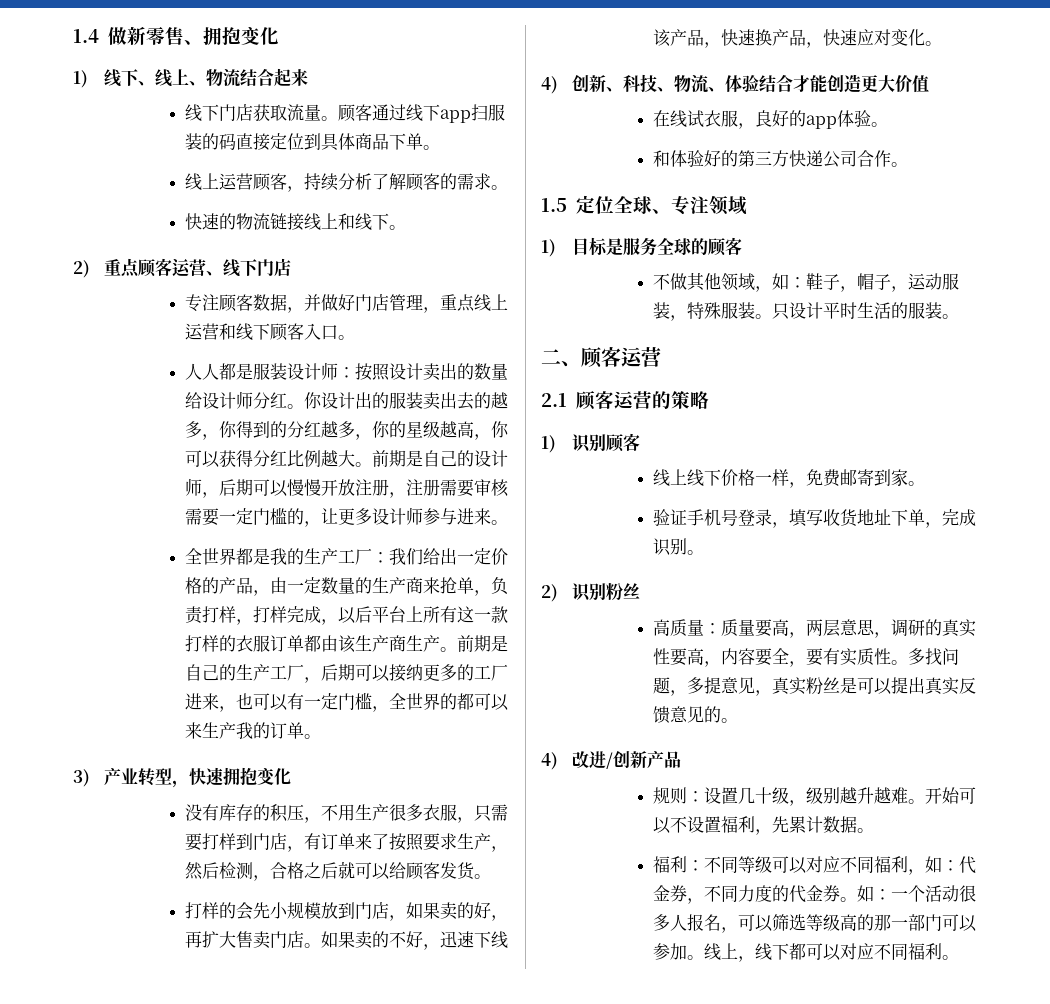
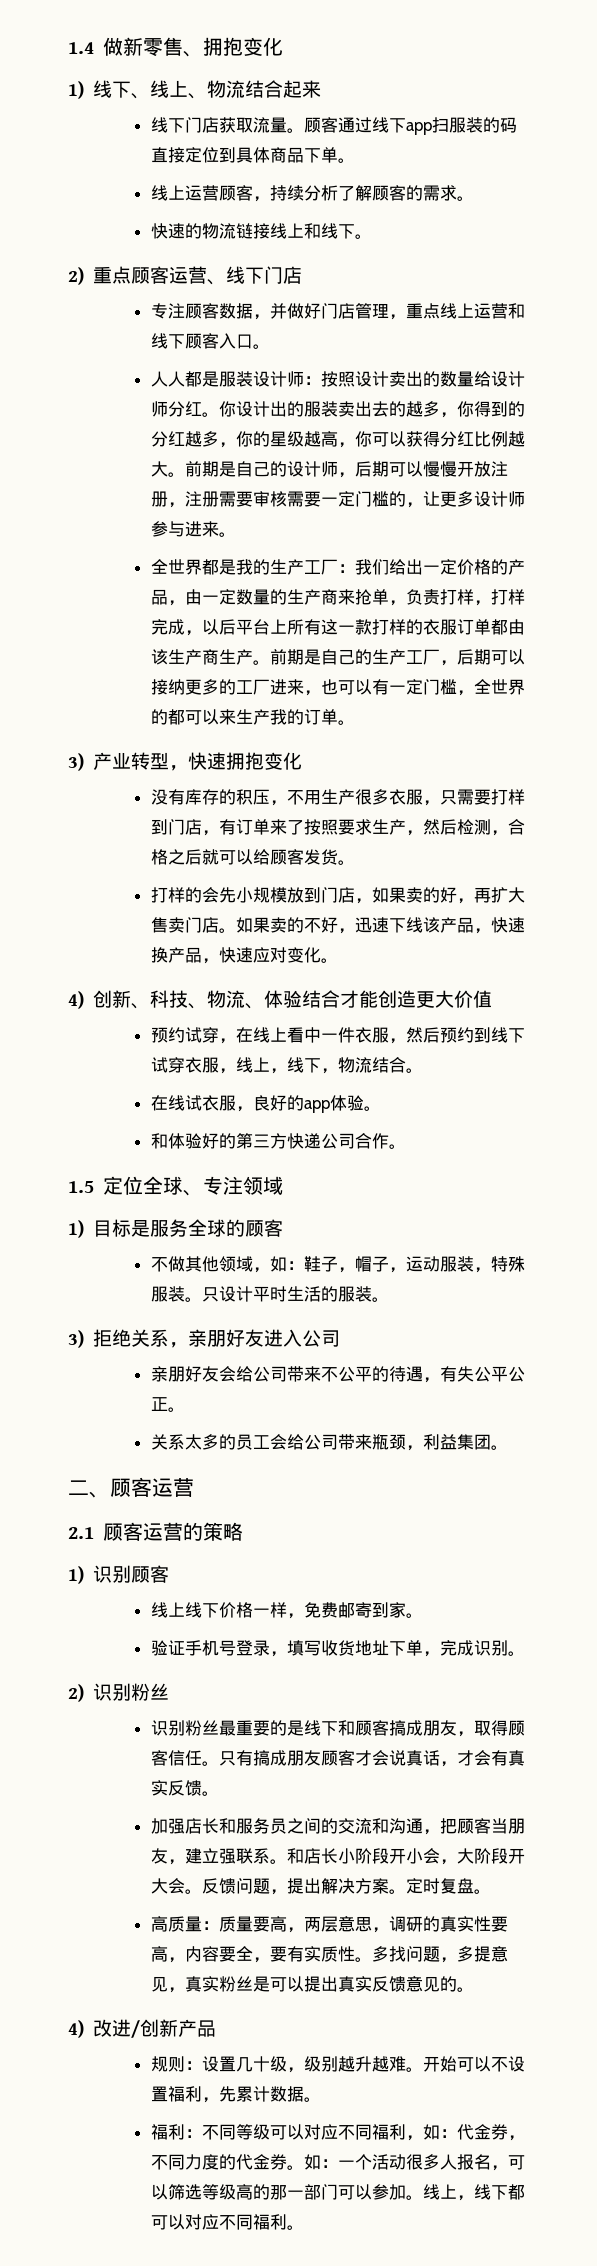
(930, 84) none -> [150,1027,525,1044] [150,1057,423,1074] // 预约试穿，在线上看中一件衣服，然后预约到线下试穿衣服，线上，线下，物流结合。
(959, 316) none -> [68,1329,340,1348] [150,1366,525,1383] [150,1397,185,1412] [150,1434,508,1451] // 3)拒绝关系，亲朋好友进入公司 // 亲朋好友会给公司带来不公平的待遇，有失公平公正。 // 关系太多的员工会给公司带来瓶颈，利益集团。
(641, 591) none -> [150,1720,525,1737] [150,1750,525,1767] [150,1780,219,1796] [150,1818,525,1835] [150,1848,525,1865] [150,1878,491,1895] // 识别粉丝最重要的是线下和顾客搞成朋友，取得顾客信任。只有搞成朋友顾客才会说真话，才会有真实反馈。 // 加强店长和服务员之间的交流和沟通，把顾客当朋友，建立强联系。和店长小阶段开小会，大阶段开大会。反馈问题，提出解决方案。定时复盘。

